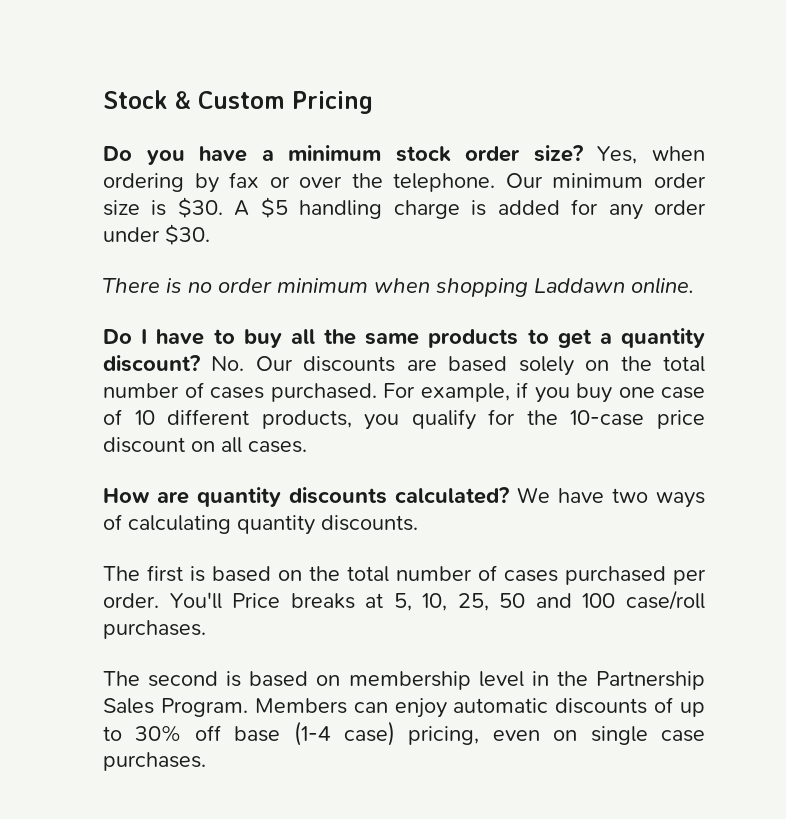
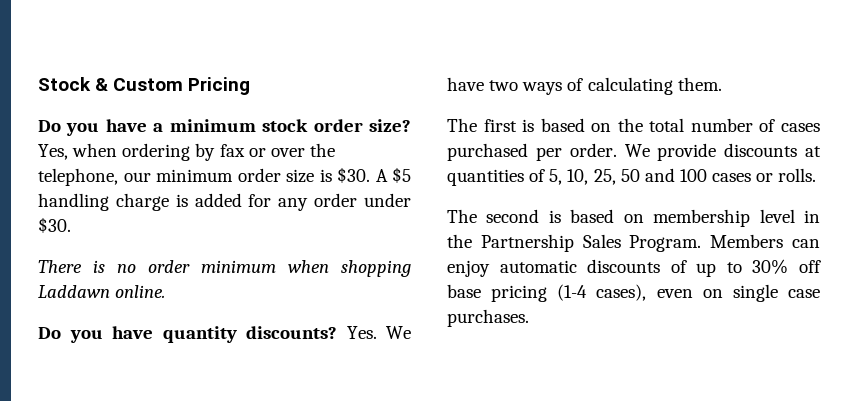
[393,173,543,192] telephone. Our -> [38,168,151,186] telephone, our
[141,328,705,348] [103,355,706,376] [103,382,705,403] [103,409,705,430] [103,437,307,453] [103,487,509,507] I have to buy all the same products to get a quantity discount? No. Our discounts are based solely on the total number of cases purchased. For example, if you buy one case of 10 different products, you qualify for the 10-case price discount on all cases. // How are quantity discounts calculated? -> [69,326,377,343] you have quantity discounts? Yes.
[237,515,418,535] quantity discounts. -> [677,77,722,91] them.
[169,592,384,609] You'll Price breaks at -> [624,143,821,161] [447,169,546,186] We provide discounts at quantities of
[626,590,705,610] [103,620,206,639] case/roll purchases. -> [712,168,817,182] cases or rolls.
[293,721,480,746] (1-4 case) pricing, -> [491,284,647,302] pricing (1-4 cases),

